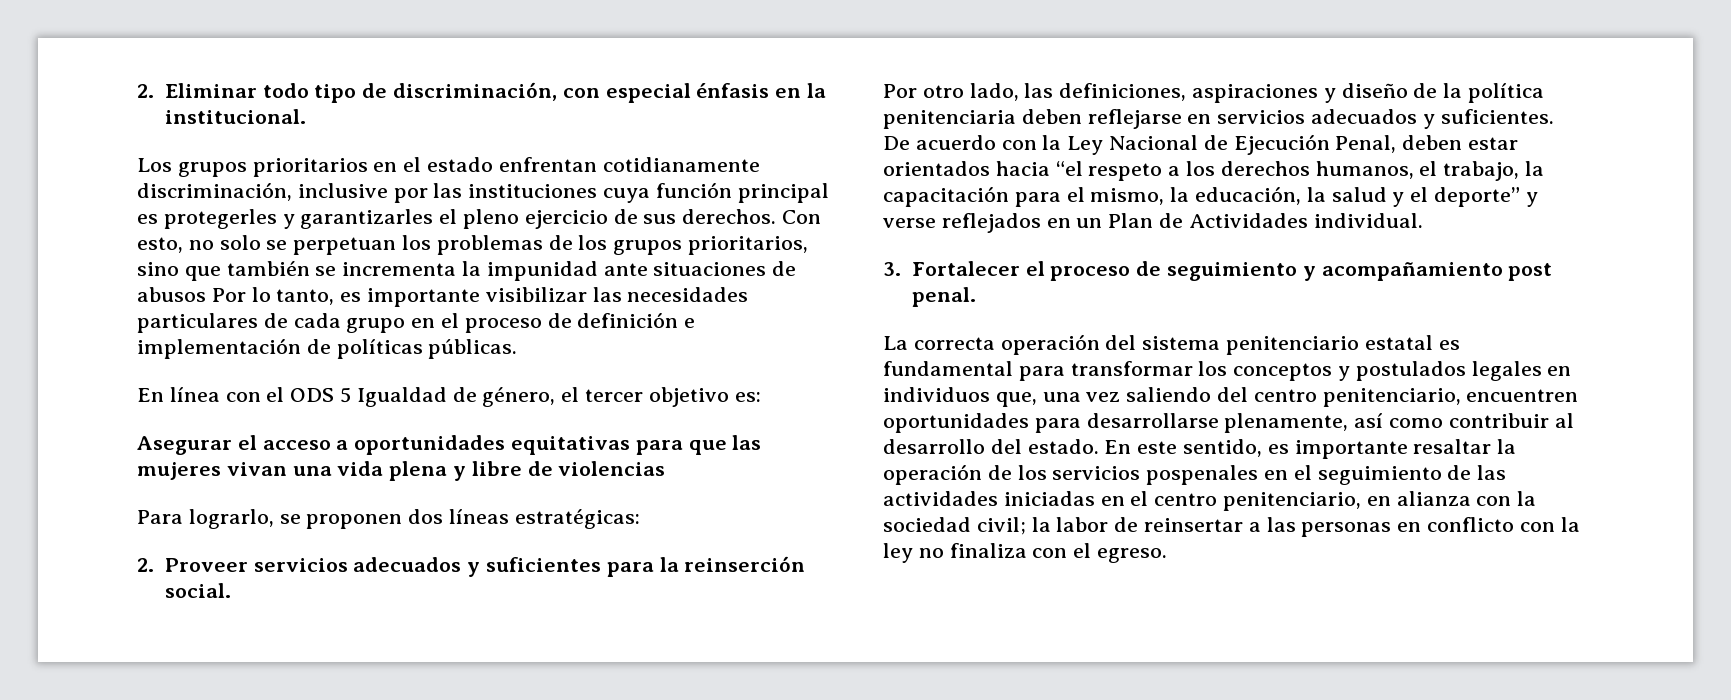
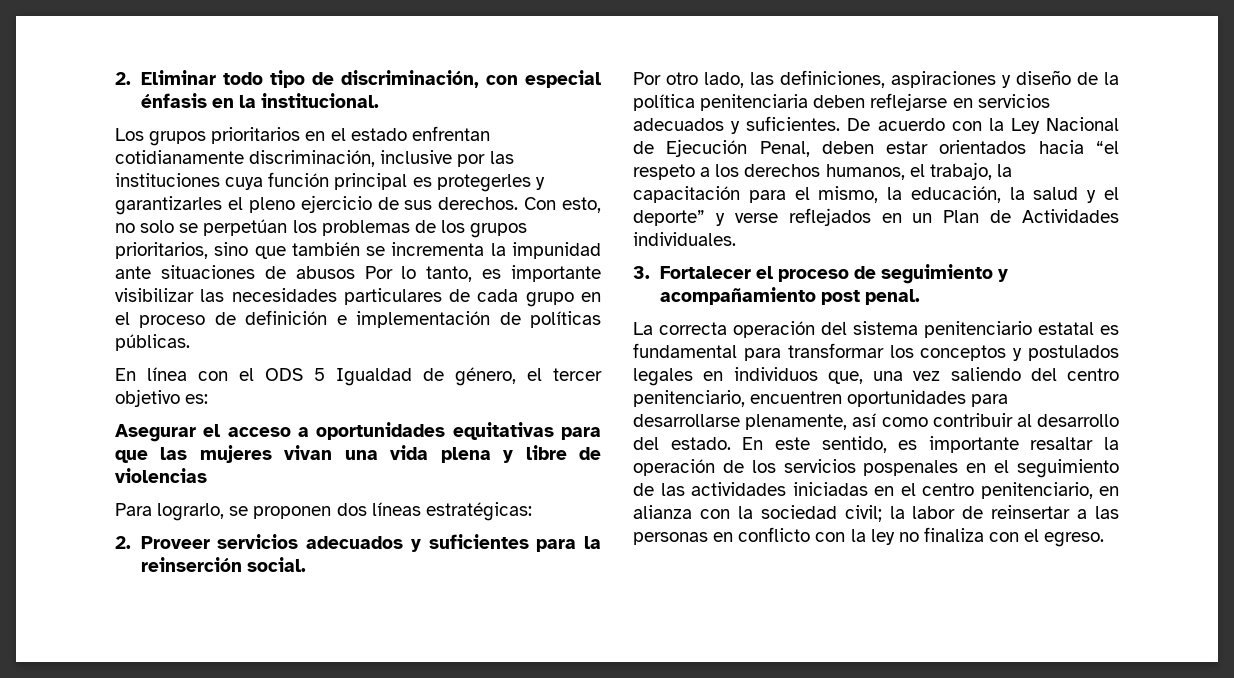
[293,237,397,255] perpetuan -> [203,219,288,236] perpetúan
[1313,213,1423,228] individual. -> [633,232,736,246] individuales.

